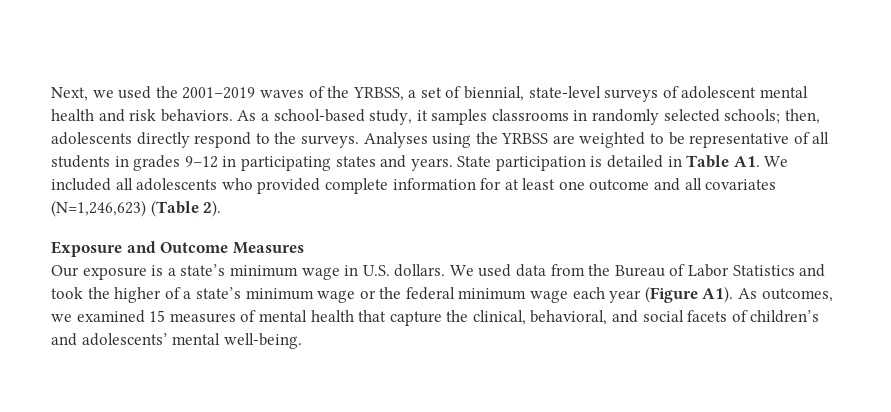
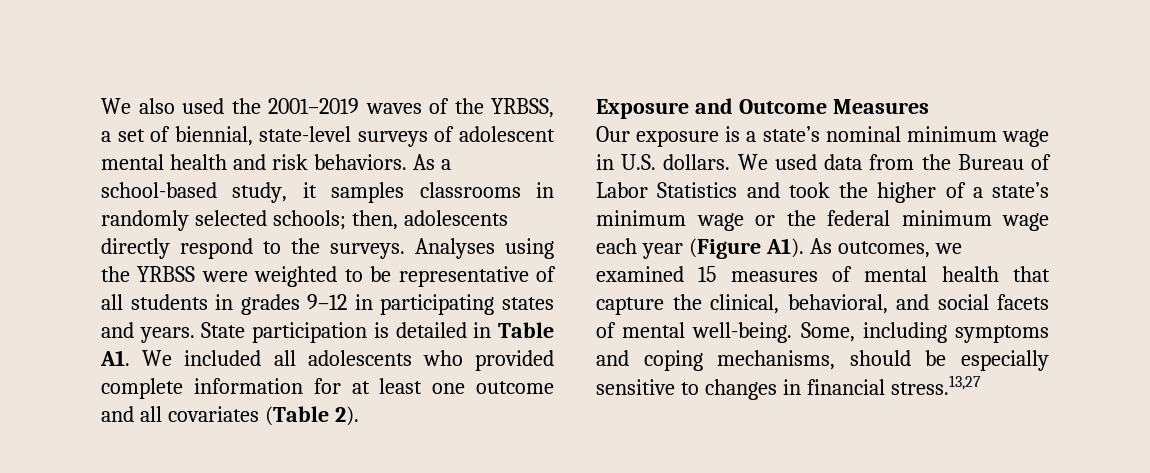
[51,87,114,101] Next, we -> [101,98,175,114] We also
[552,135,575,144] are -> [201,271,248,282] were
[51,200,146,217] (N=1,246,623) -> (259, 414) none
(226, 270) none -> [825,126,901,142] nominal
[750,310,820,323] [51,333,302,349] children’s and adolescents’ mental well-being. -> [622,322,1049,343] [596,350,1049,371] [596,375,981,400] mental well-being. Some, including symptoms and coping mechanisms, should be especially sensitive to changes in financial stress.13,27

